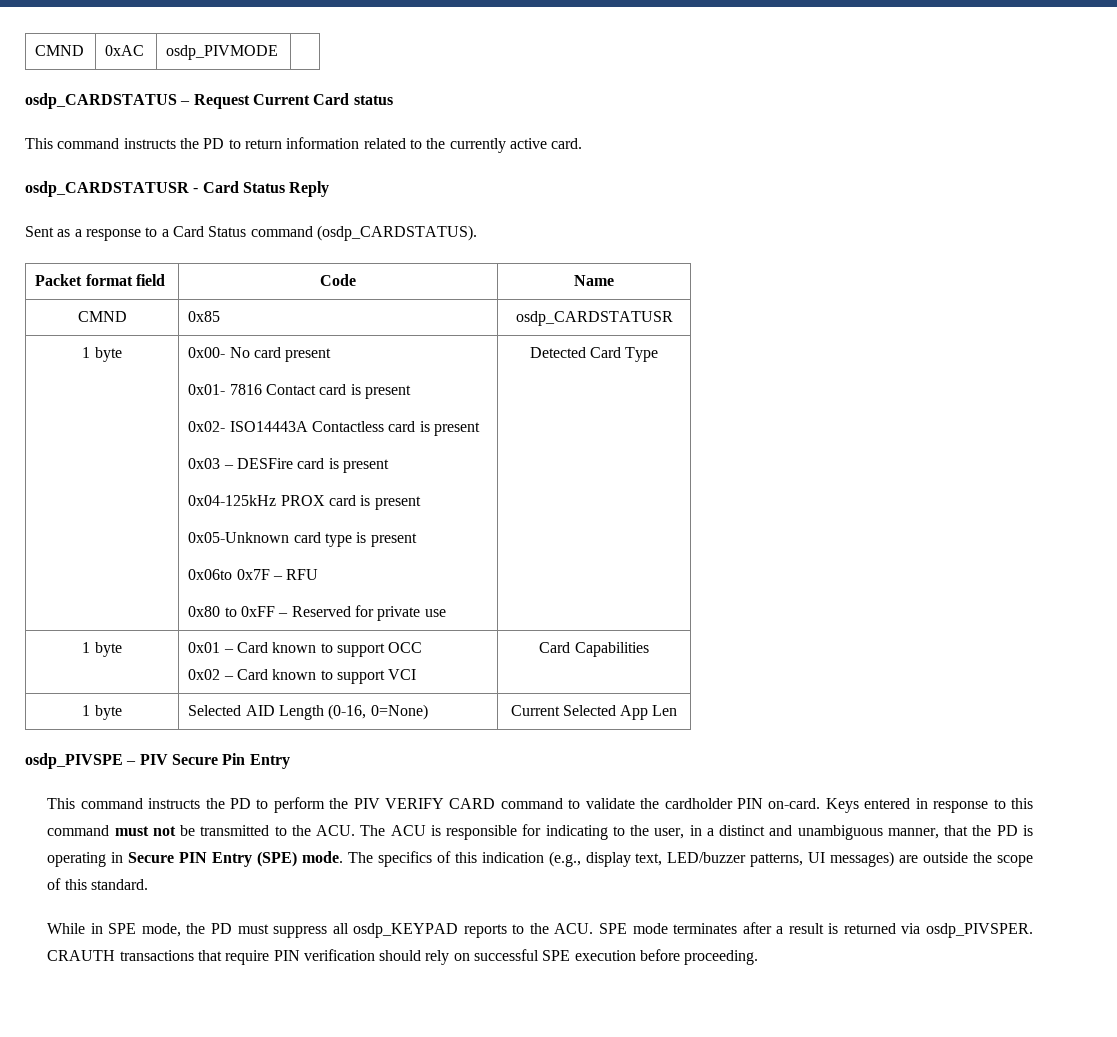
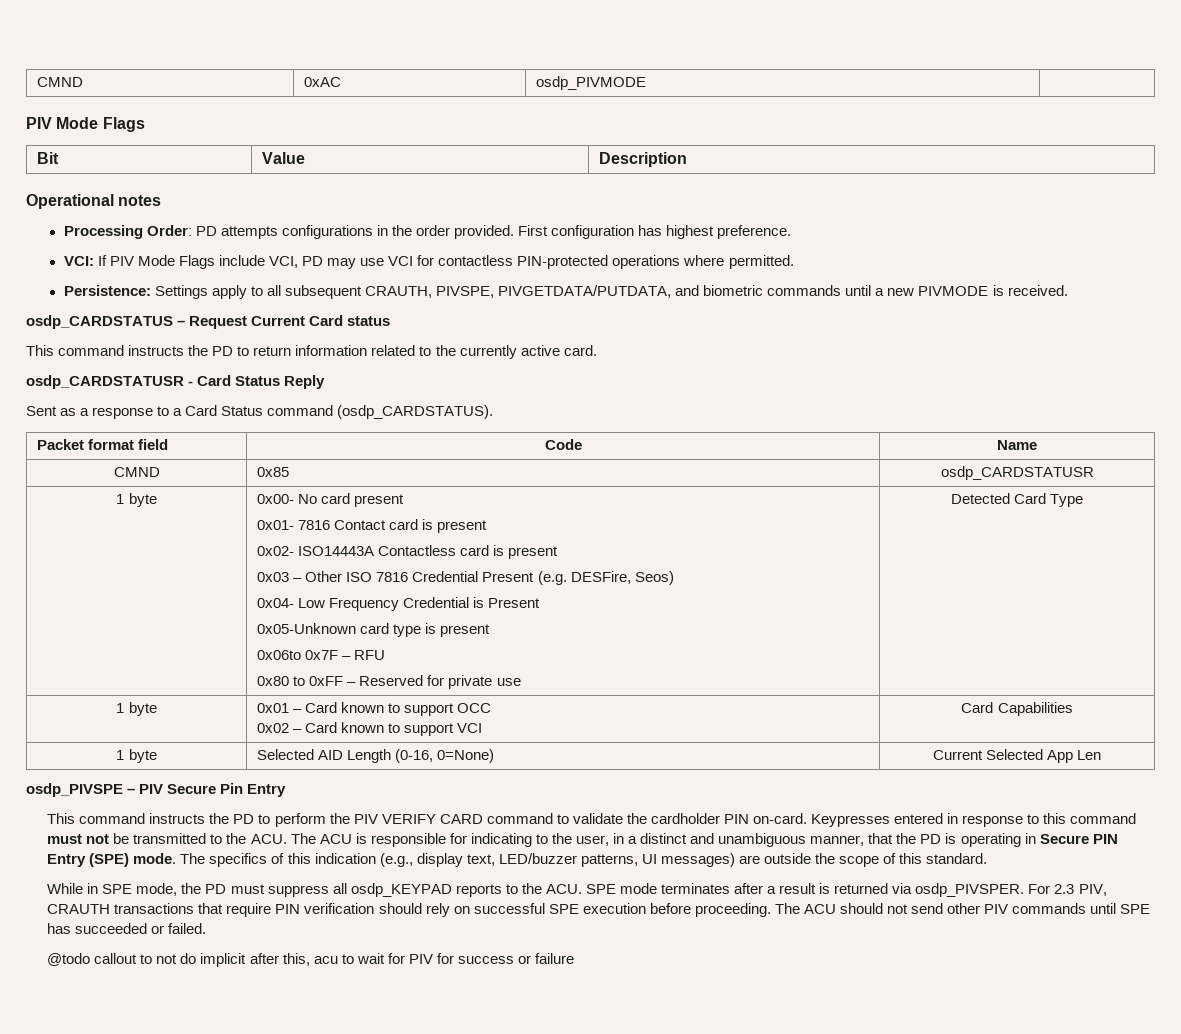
(279, 52) none -> [26,117,145,132] [37,152,60,164] [262,152,306,164] [599,152,688,167] [26,194,162,209] [63,225,792,239] [63,255,794,269] [63,285,1068,299] // PIV Mode Flags // Bit | Value | Description // Operational notes // Processing Order: PD attempts configurations in the order provided. First configuration has highest preference. // VCI: If PIV Mode Flags include VCI, PD may use VCI for contactless PIN-protected operations where permitted. // Persistence: Settings apply to all subsequent CRAUTH, PIVSPE, PIVGETDATA/PUTDATA, and biometric commands until a new PIVMODE is received.
[237,458,389,473] [188,495,421,510] DESFire card is present // 0x04-125kHz PROX card is present -> [305,571,674,585] [257,597,541,611] Other ISO 7816 Credential Present (e.g. DESFire, Seos) // 0x04- Low Frequency Credential is Present
[825,798,859,813] Keys -> [811,814,891,827] Keypresses
(1033, 930) none -> [1028,884,1107,896] For 2.3 PIV,
(759, 957) none -> [774,903,1151,914] [47,923,207,934] [47,953,575,967] The ACU should not send other PIV commands until SPE has succeeded or failed. // @todo callout to not do implicit after this, acu to wait for PIV for success or failure

